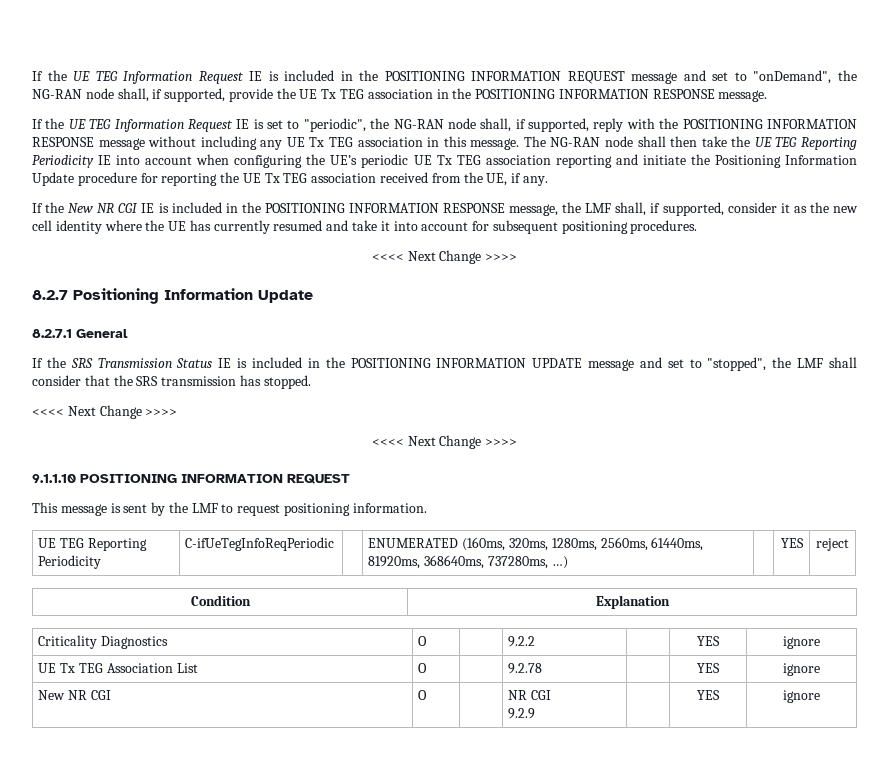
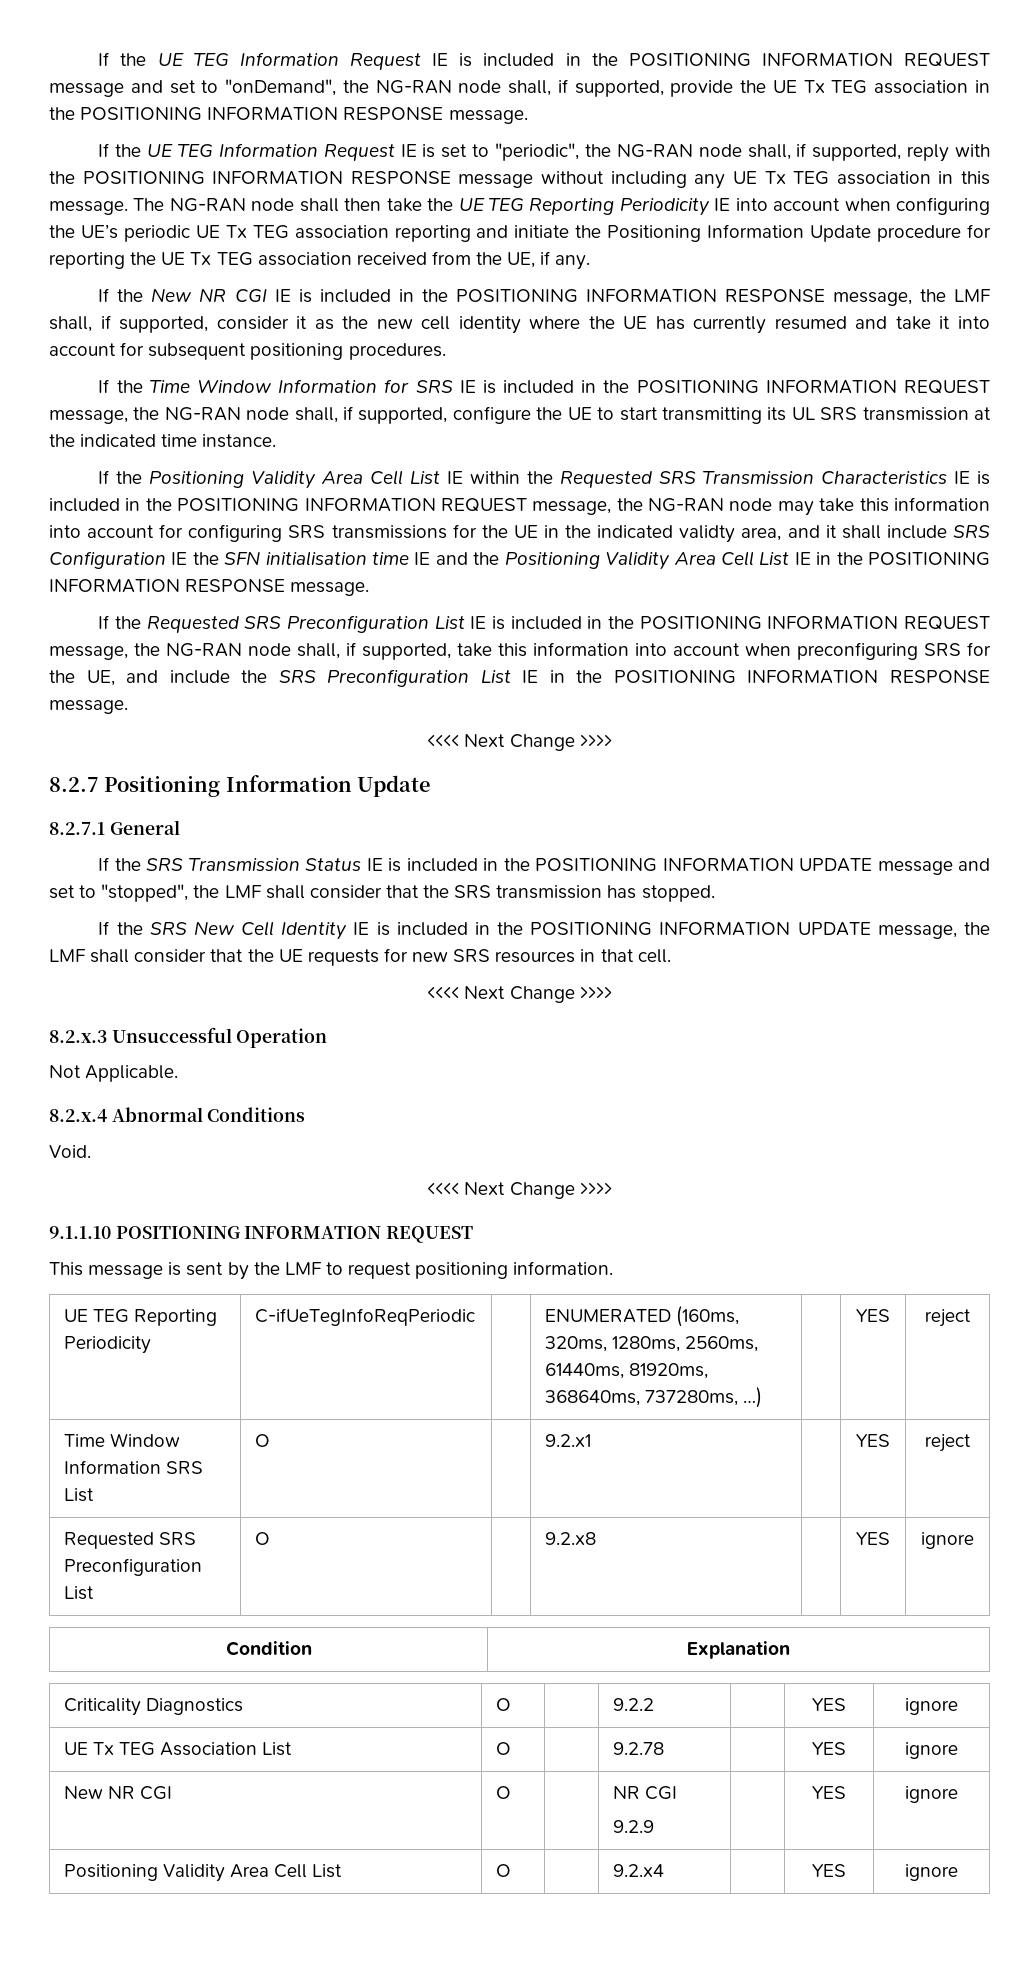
(698, 227) none -> [98,379,990,394] [49,406,991,424] [49,434,277,448] [98,470,991,489] [49,497,990,516] [49,524,990,543] [49,551,990,570] [49,579,370,596] [98,615,991,633] [49,642,991,660] [49,669,990,687] [49,700,128,714] // If the Time Window Information for SRS IE is included in the POSITIONING INFORMATION REQUEST message, the NG-RAN node shall, if supported, configure the UE to start transmitting its UL SRS transmission at the indicated time instance. // If the Positioning Validity Area Cell List IE within the Requested SRS Transmission Characteristics IE is included in the POSITIONING INFORMATION REQUEST message, the NG-RAN node may take this information into account for configuring SRS transmissions for the UE in the indicated validty area, and it shall include SRS Configuration IE the SFN initialisation time IE and the Positioning Validity Area Cell List IE in the POSITIONING INFORMATION RESPONSE message. // If the Requested SRS Preconfiguration List IE is included in the POSITIONING INFORMATION REQUEST message, the NG-RAN node shall, if supported, take this information into account when preconfiguring SRS for the UE, and include the SRS Preconfiguration List IE in the POSITIONING INFORMATION RESPONSE message.
[32,405,178,419] <<<< Next Change >>>> -> [98,921,990,940] [49,948,671,966] [427,986,612,1003] [49,1027,328,1048] [49,1065,179,1082] [49,1107,306,1122] [49,1145,91,1158] If the SRS New Cell Identity IE is included in the POSITIONING INFORMATION UPDATE message, the LMF shall consider that the UE requests for new SRS resources in that cell. // <<<< Next Change >>>> // 8.2.x.3 Unsuccessful Operation // Not Applicable. // 8.2.x.4 Abnormal Conditions // Void.
(849, 544) none -> [63,1433,181,1447] [63,1460,204,1474] [63,1488,94,1502] [254,1434,270,1447] [544,1434,591,1447] [856,1434,890,1447] [925,1434,971,1452] [63,1532,197,1549] [63,1558,202,1576] [63,1586,94,1600] [254,1532,270,1545] [544,1532,596,1545] [856,1532,890,1545] [921,1532,974,1549] // Time Window Information SRS List | O | | 9.2.x1 | | YES | reject // Requested SRS Preconfiguration List | O | | 9.2.x8 | | YES | ignore
(820, 696) none -> [63,1864,343,1882] [495,1864,511,1877] [612,1864,664,1877] [812,1864,846,1877] [905,1864,958,1881] // Positioning Validity Area Cell List | O | | 9.2.x4 | | YES | ignore

